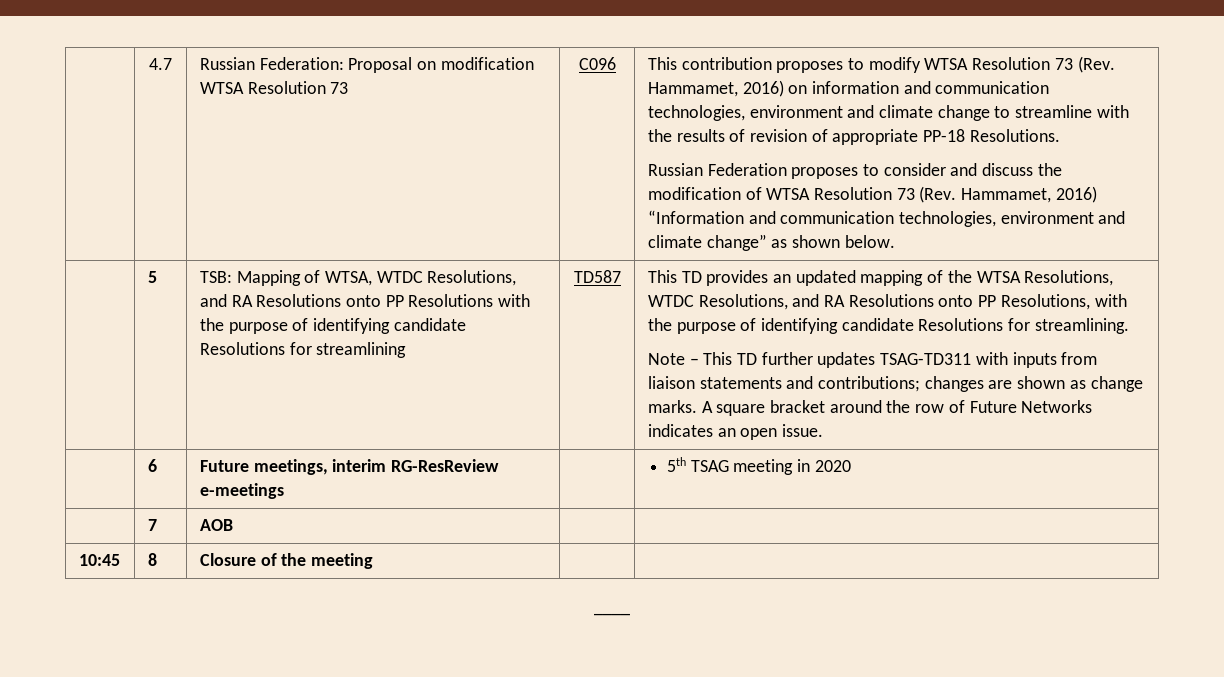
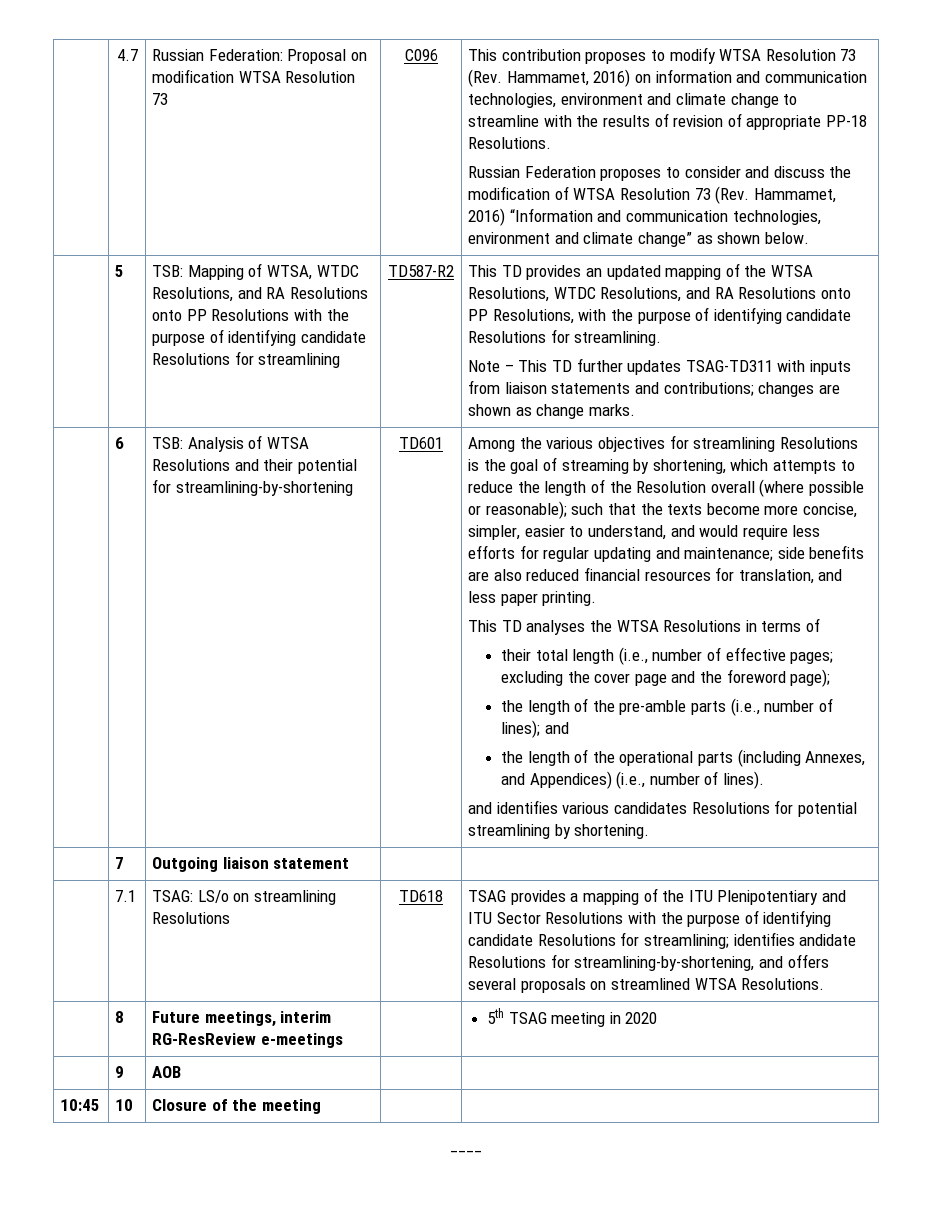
[573,270,621,283] TD587 -> [388,265,454,277] TD587-R2
[701,400,1093,416] [647,424,823,440] [147,459,157,472] A square bracket around the row of Future Networks indicates an open issue. // | 6 -> [115,437,125,449] [152,435,310,452] [152,459,358,474] [152,479,353,496] [399,437,443,449] [468,435,858,452] [468,457,855,474] [468,479,865,497] [468,501,858,519] [468,525,821,540] [468,545,865,562] [468,567,843,584] [468,591,597,606] [468,618,821,635] [501,647,834,665] [501,669,831,687] [501,698,833,716] [501,720,569,738] [501,749,866,767] [501,771,764,789] [468,800,857,817] [468,824,650,839] [115,857,125,869] [152,857,350,872] [115,890,137,902] [152,890,337,905] [152,912,231,924] [399,890,443,902] [468,888,847,905] [468,910,832,927] [468,932,857,949] [468,954,829,971] [468,978,825,993] [115,1011,125,1023] // | 6 | TSB: Analysis of WTSA Resolutions and their potential for streamlining-by-shortening | TD601 | Among the various objectives for streamlining Resolutions is the goal of streaming by shortening, which attempts to reduce the length of the Resolution overall (where possible or reasonable); such that the texts become more concise, simpler, easier to understand, and would require less efforts for regular updating and maintenance; side benefits are also reduced financial resources for translation, and less paper printing. // This TD analyses the WTSA Resolutions in terms of // their total length (i.e., number of effective pages; excluding the cover page and the foreword page); // the length of the pre-amble parts (i.e., number of lines); and // the length of the operational parts (including Annexes, and Appendices) (i.e., number of lines). // and identifies various candidates Resolutions for potential streamlining by shortening. // | 7 | Outgoing liaison statement | | // | 7.1 | TSAG: LS/o on streamlining Resolutions | TD618 | TSAG provides a mapping of the ITU Plenipotentiary and ITU Sector Resolutions with the purpose of identifying candidate Resolutions for streamlining; identifies andidate Resolutions for streamlining-by-shortening, and offers several proposals on streamlined WTSA Resolutions. // | 8
[147,519,157,531] 7 -> [115,1066,125,1078] 9
[147,553,157,566] 8 -> [115,1099,134,1111] 10

